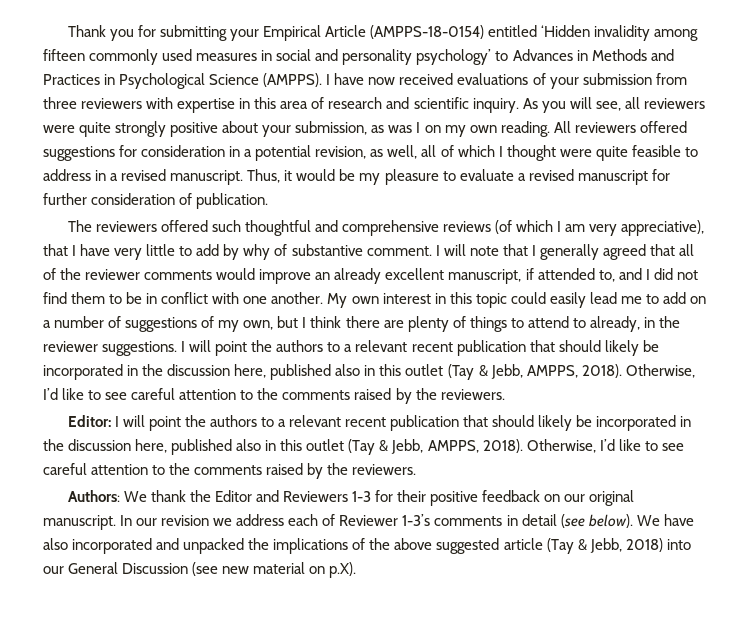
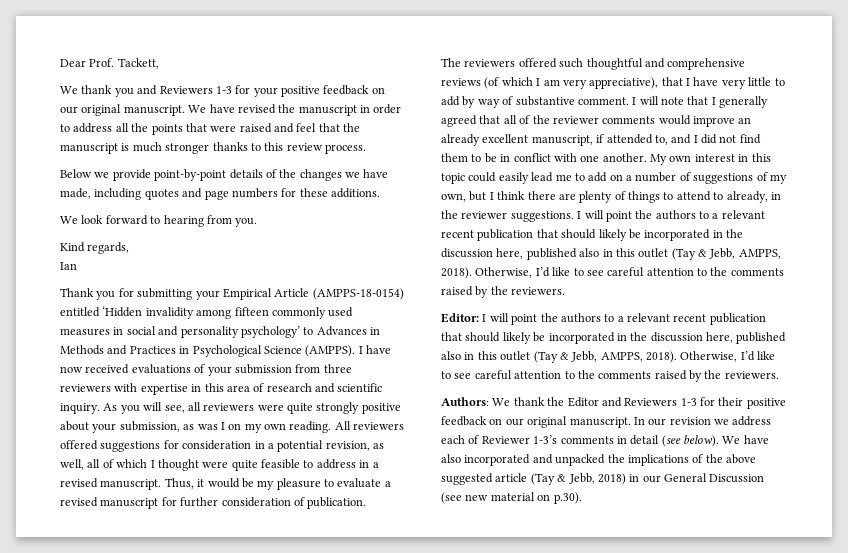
(67, 31) none -> [60,58,159,69] [60,85,385,97] [60,104,402,116] [60,123,361,135] [60,142,366,154] [60,169,389,181] [60,188,380,200] [60,215,258,227] [60,242,130,254] [60,262,77,270] Dear Prof. Tackett, // We thank you and Reviewers 1-3 for your positive feedback on our original manuscript. We have revised the manuscript in order to address all the points that were raised and feel that the manuscript is much stronger thanks to this review process. // Below we provide point-by-point details of the changes we have made, including quotes and page numbers for these additions. // We look forward to hearing from you. // Kind regards, // Ian //
[243,244,271,260] why -> [477,99,500,108] way
[666,539,691,550] into -> [629,474,640,482] in
[329,562,357,578] p.X). -> [553,492,582,504] p.30).

